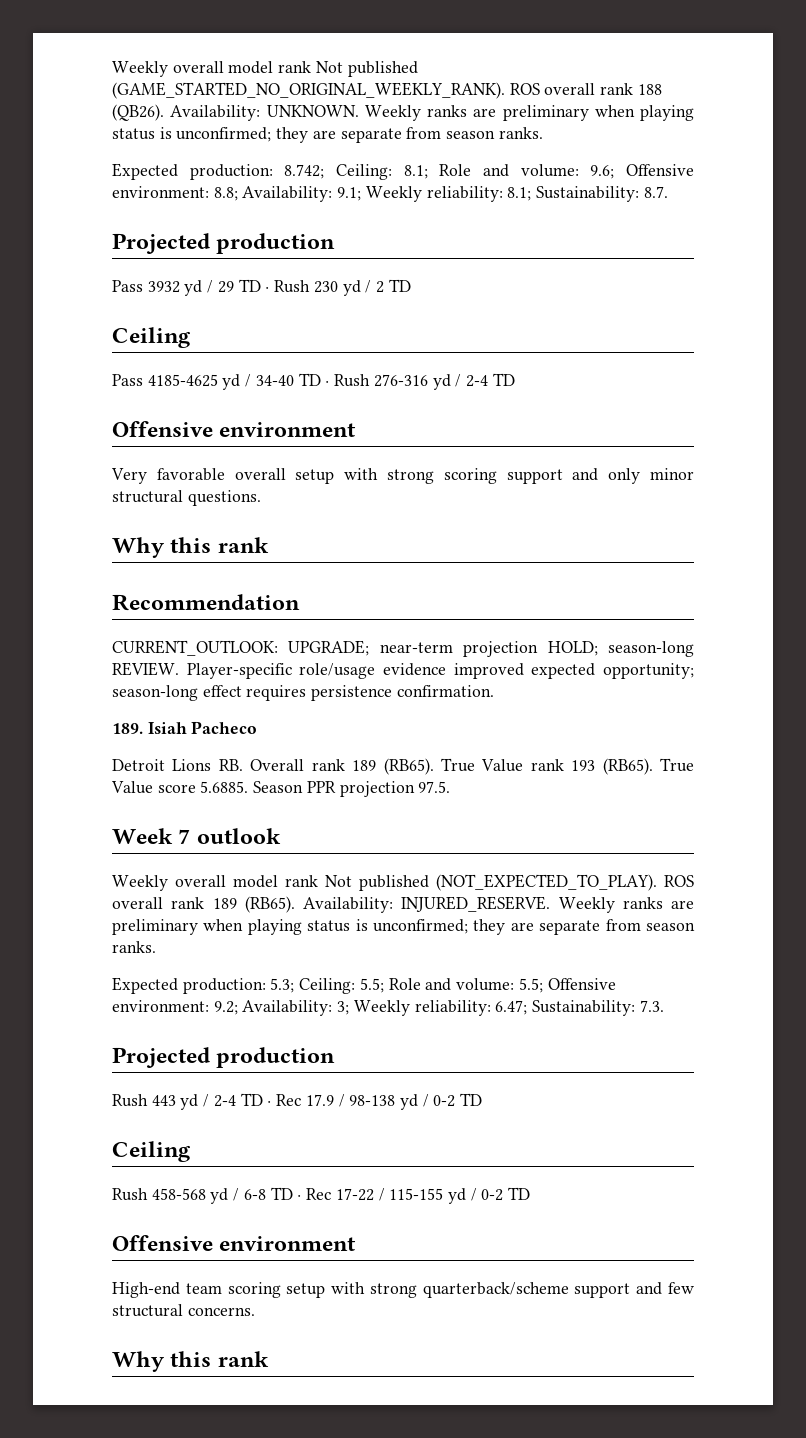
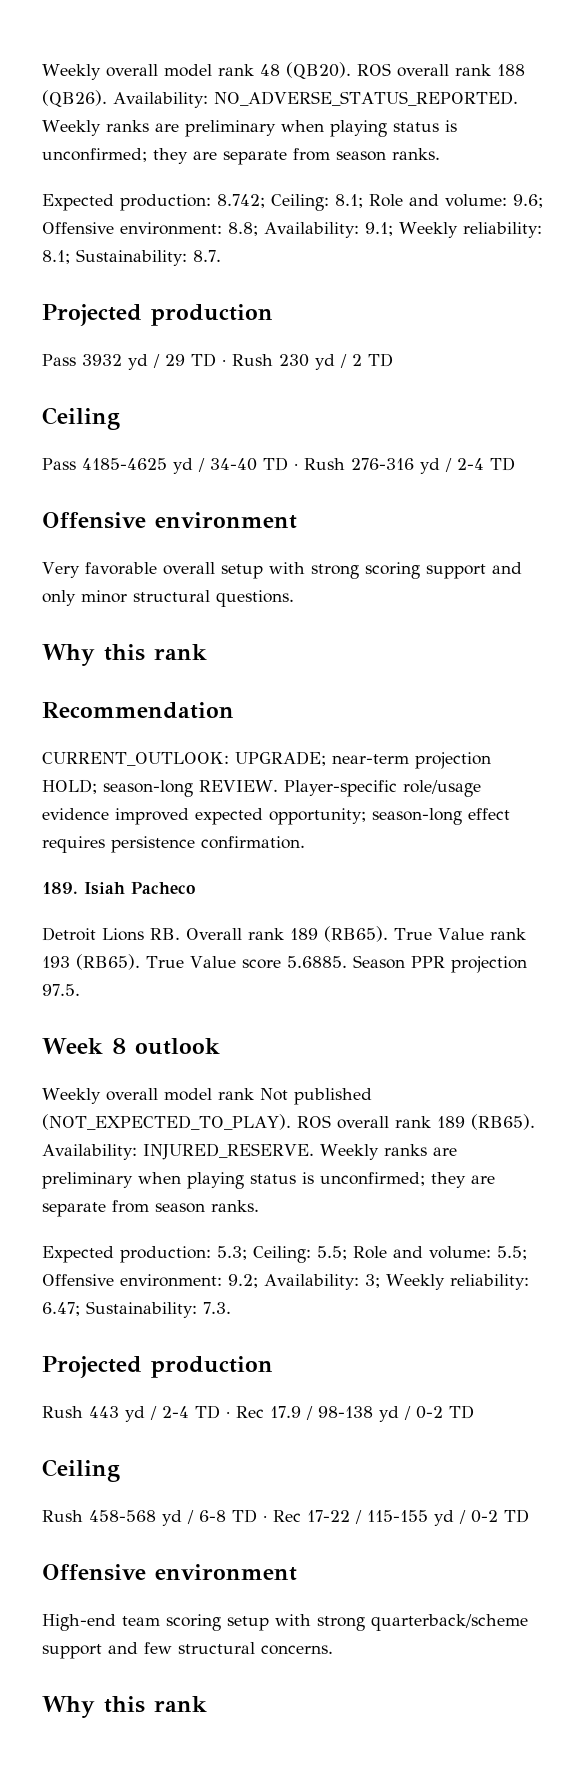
[112,61,418,77] [112,82,505,99] Weekly overall model rank Not published (GAME_STARTED_NO_ORIGINAL_WEEKLY_RANK). -> [42,62,351,80] Weekly overall model rank 48 (QB20).
[266,105,359,117] UNKNOWN. -> [213,91,518,106] NO_ADVERSE_STATUS_REPORTED.
[178,829,191,844] 7 -> [111,1038,126,1054] 8

